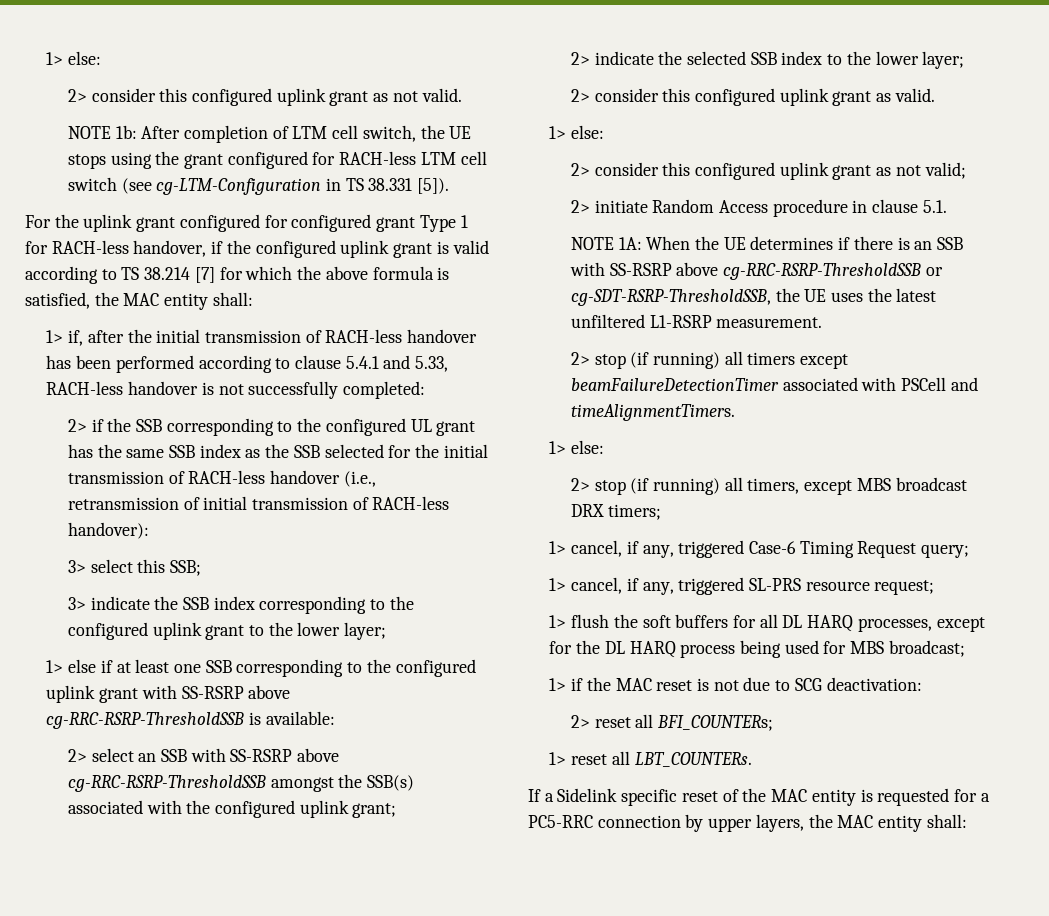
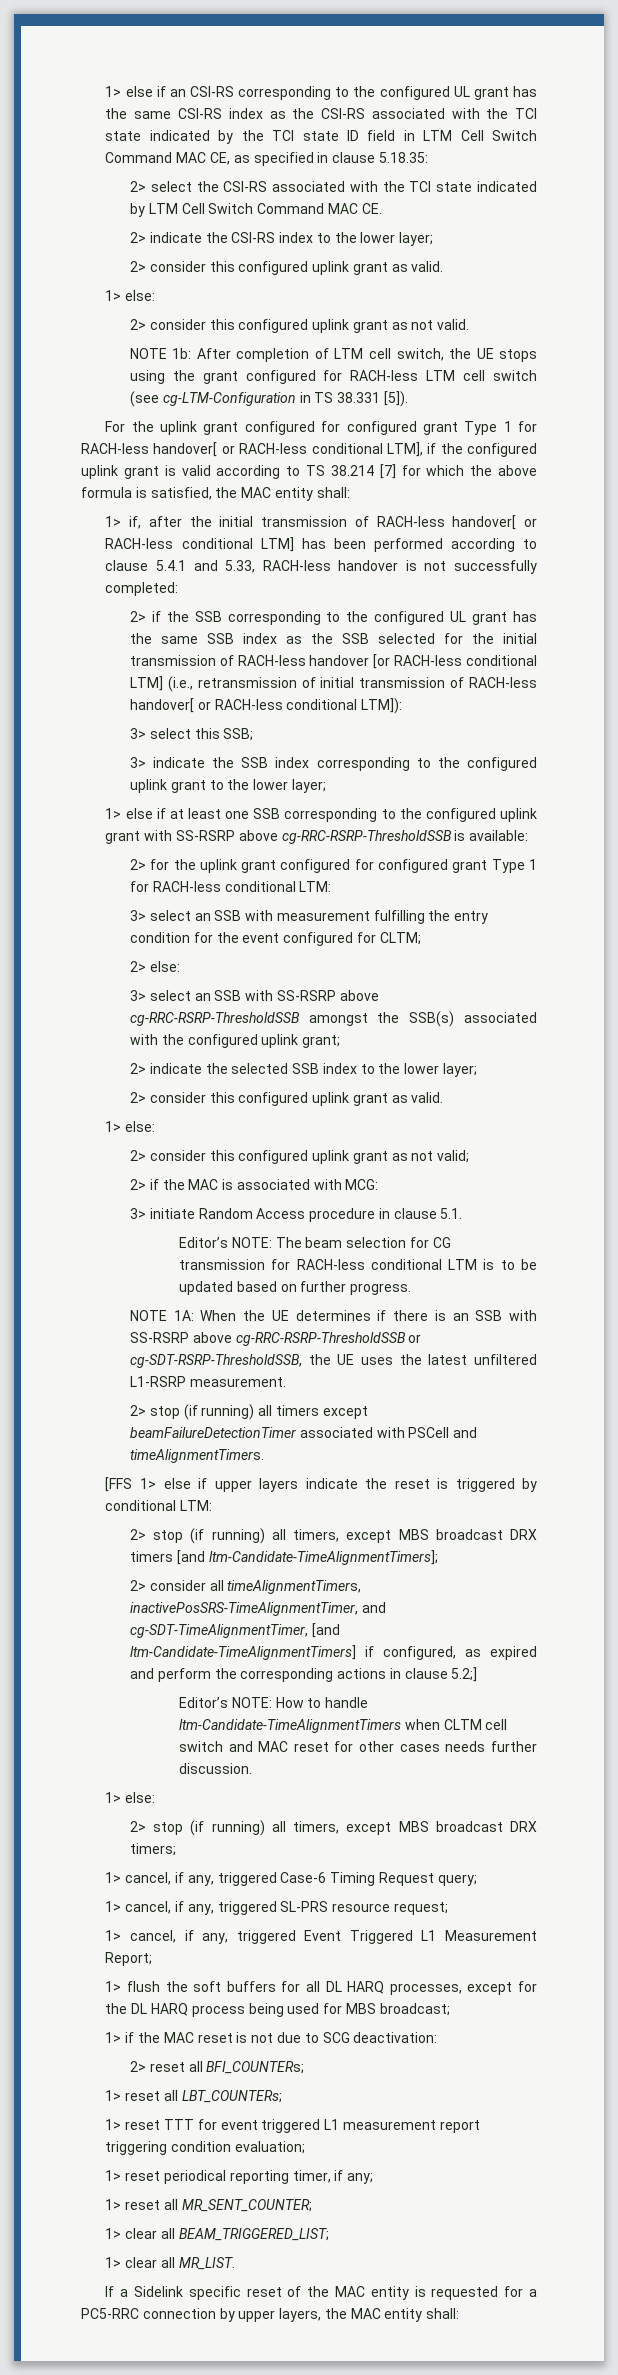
[46,52,64,65] 1> -> [105,86,537,100] [105,108,537,119] [105,130,537,144] [105,152,428,166] [129,181,537,192] [129,203,382,217] [129,232,434,246] [129,261,444,275] [105,290,122,301] 1> else if an CSI-RS corresponding to the configured UL grant has the same CSI-RS index as the CSI-RS associated with the TCI state indicated by the TCI state ID field in LTM Cell Switch Command MAC CE, as specified in clause 5.18.35: // 2> select the CSI-RS associated with the TCI state indicated by LTM Cell Switch Command MAC CE. // 2> indicate the CSI-RS index to the lower layer; // 2> consider this configured uplink grant as valid. // 1>
[133,240,207,257] handover, -> [153,442,423,457] handover[ or RACH-less conditional LTM],
[407,329,478,343] handover -> [452,515,537,530] [105,537,294,552] handover[ or RACH-less conditional LTM]
(340, 477) none -> [373,654,537,669] [129,676,163,691] [or RACH-less conditional LTM]
[67,522,149,539] handover): -> [129,698,403,714] handover[ or RACH-less conditional LTM]):
(87, 755) none -> [150,859,537,873] [129,881,332,892] [129,910,489,924] [129,932,421,946] [129,961,180,972] [129,990,146,1001] for the uplink grant configured for configured grant Type 1 for RACH-less conditional LTM: // 3> select an SSB with measurement fulfilling the entry condition for the event configured for CLTM; // 2> else: // 3>
(590, 206) none -> [149,1179,379,1190] [129,1208,146,1219] if the MAC is associated with MCG: // 3>
(947, 206) none -> [178,1237,451,1248] [178,1259,537,1270] [178,1281,412,1295] // Editor’s NOTE: The beam selection for CG transmission for RACH-less conditional LTM is to be updated based on further progress.
(735, 412) none -> [105,1477,537,1492] [105,1500,213,1511] [129,1528,538,1544] [129,1550,438,1565] [129,1580,362,1594] [129,1602,386,1616] [129,1623,340,1638] [129,1645,537,1660] [129,1667,478,1682] [178,1697,369,1708] [178,1719,508,1733] [178,1741,537,1752] [178,1763,252,1774] // [FFS 1> else if upper layers indicate the reset is triggered by conditional LTM: // 2> stop (if running) all timers, except MBS broadcast DRX timers [and ltm-Candidate-TimeAlignmentTimers]; // 2> consider all timeAlignmentTimers, inactivePosSRS-TimeAlignmentTimer, and cg-SDT-TimeAlignmentTimer, [and ltm-Candidate-TimeAlignmentTimers] if configured, as expired and perform the corresponding actions in clause 5.2;] // Editor’s NOTE: How to handle ltm-Candidate-TimeAlignmentTimers when CLTM cell switch and MAC reset for other cases needs further discussion.
(935, 587) none -> [105,1930,537,1944] [105,1952,153,1966] // 1> cancel, if any, triggered Event Triggered L1 Measurement Report;
[634,752,752,767] LBT_COUNTERs. -> [181,2090,282,2103] [105,2119,480,2133] [105,2141,306,2155] [105,2170,374,2184] [105,2199,312,2212] [105,2228,329,2241] [105,2257,235,2270] LBT_COUNTERs; // 1> reset TTT for event triggered L1 measurement report triggering condition evaluation; // 1> reset periodical reporting timer, if any; // 1> reset all MR_SENT_COUNTER; // 1> clear all BEAM_TRIGGERED_LIST; // 1> clear all MR_LIST.

